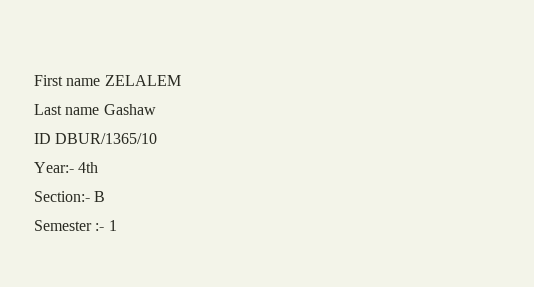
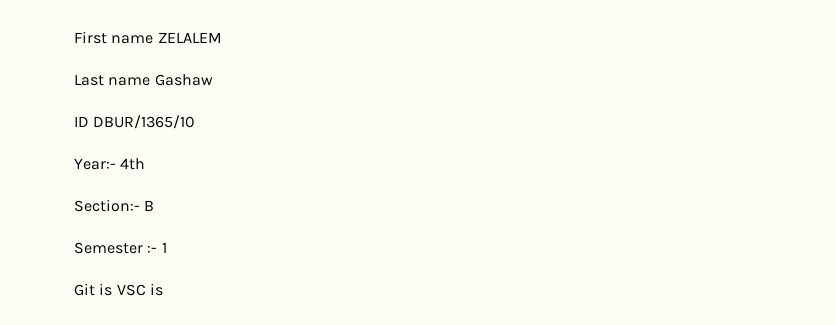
(117, 225) none -> [74,283,163,296] // Git is VSC is

